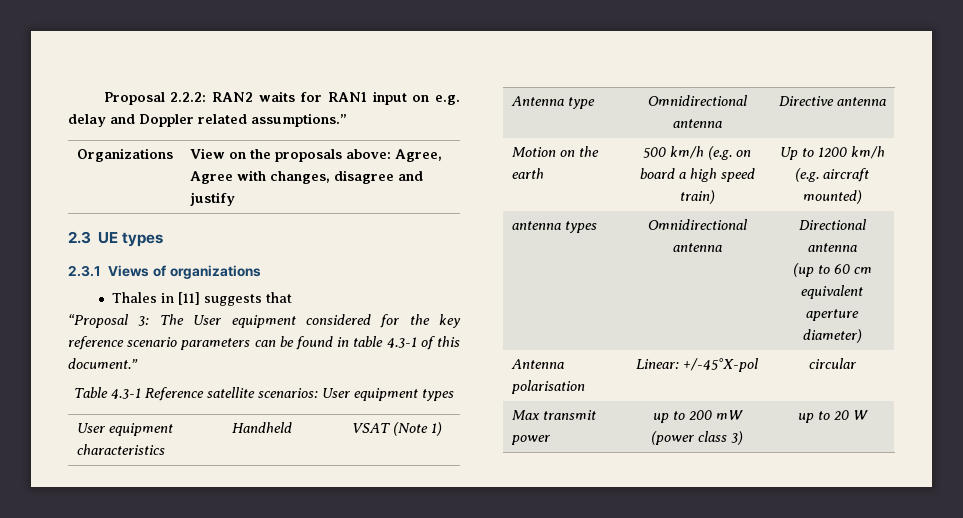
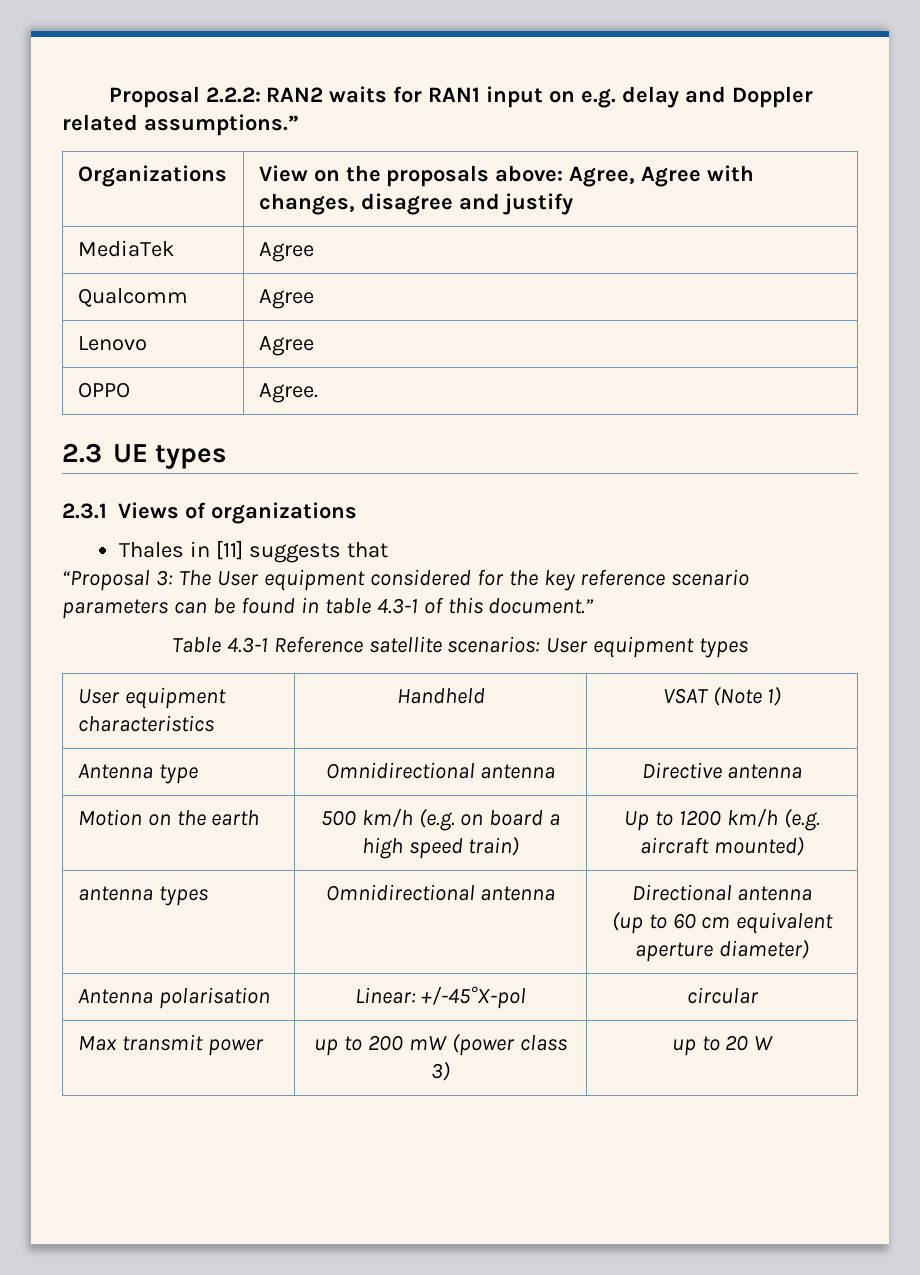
(235, 199) none -> [77,240,174,257] [258,242,314,262] [77,288,188,307] [258,289,314,309] [77,336,147,351] [258,336,314,356] [77,382,130,398] [258,383,318,403] // MediaTek | Agree // Qualcomm | Agree // Lenovo | Agree // OPPO | Agree.

